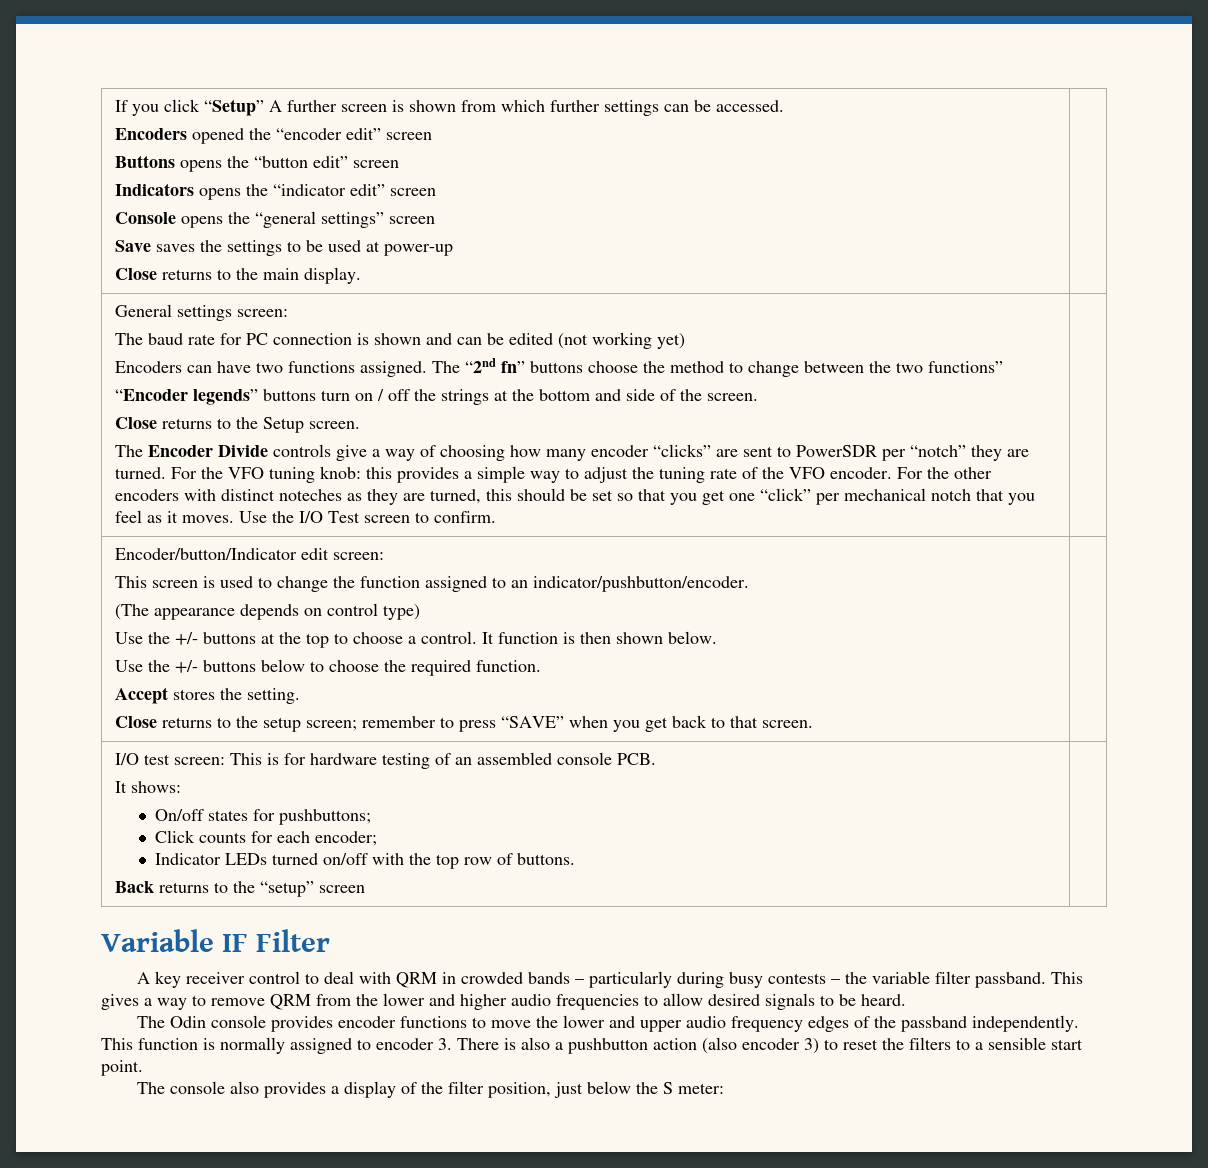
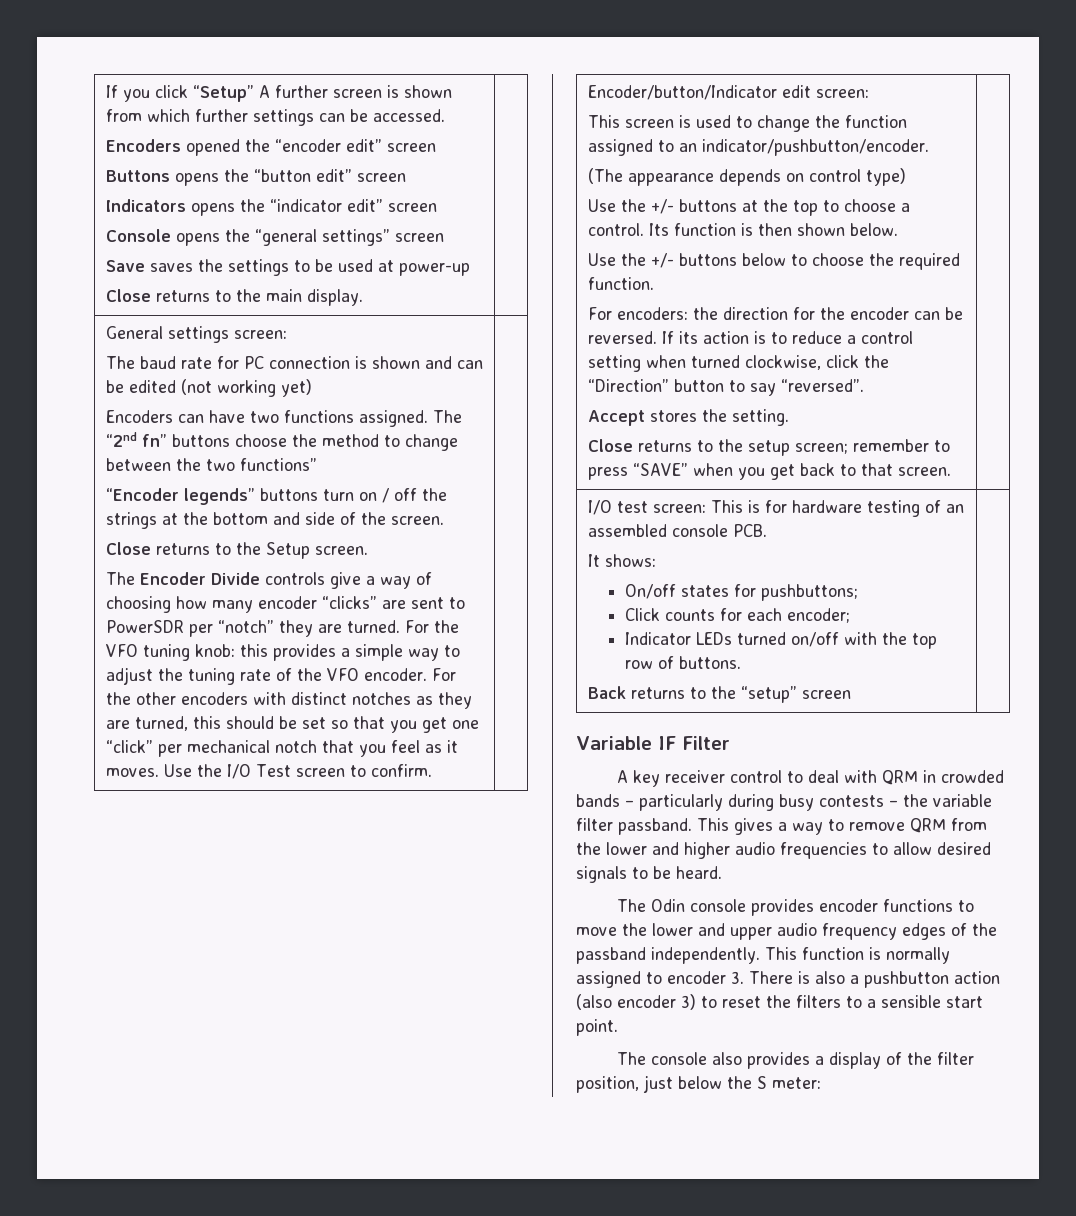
[278,489,342,501] noteches -> [351,692,411,705] notches
[481,632,494,644] It -> [648,223,669,236] Its
(541, 666) none -> [587,307,963,320] [587,331,913,344] [587,355,889,372] [587,379,864,396] // For encoders: the direction for the encoder can be reversed. If its action is to reduce a control setting when turned clockwise, click the “Direction” button to say “reversed”.

